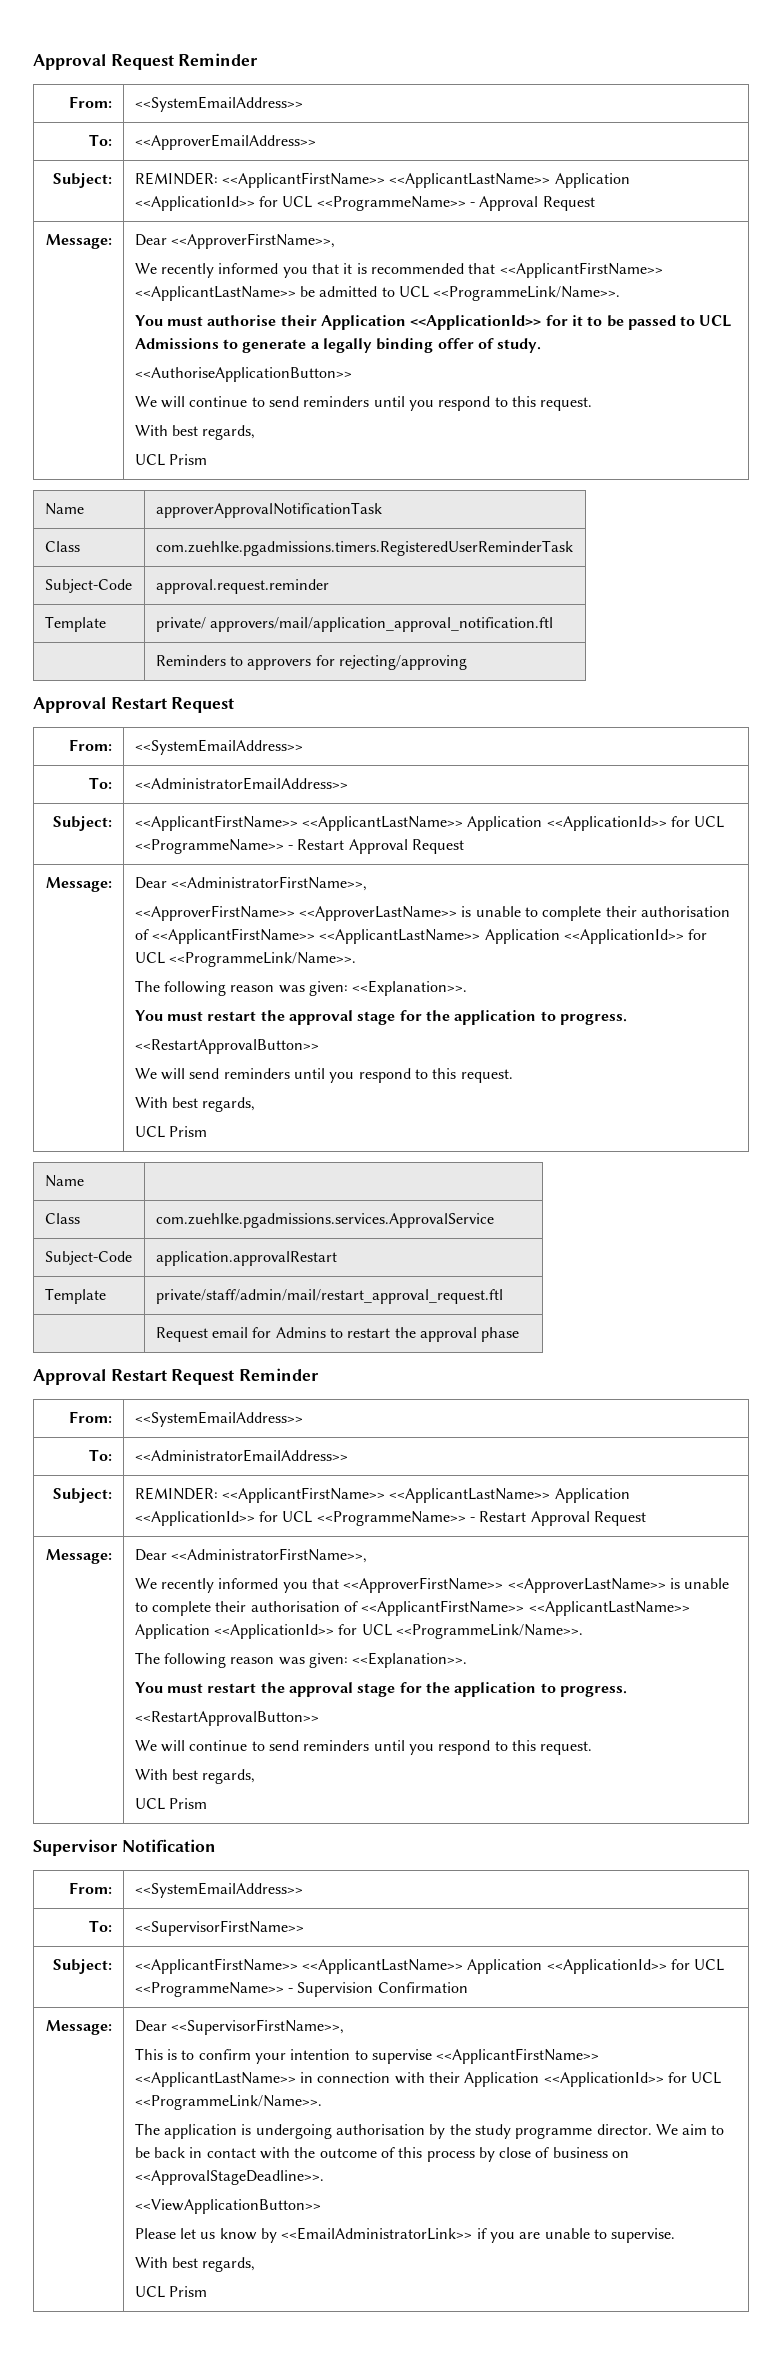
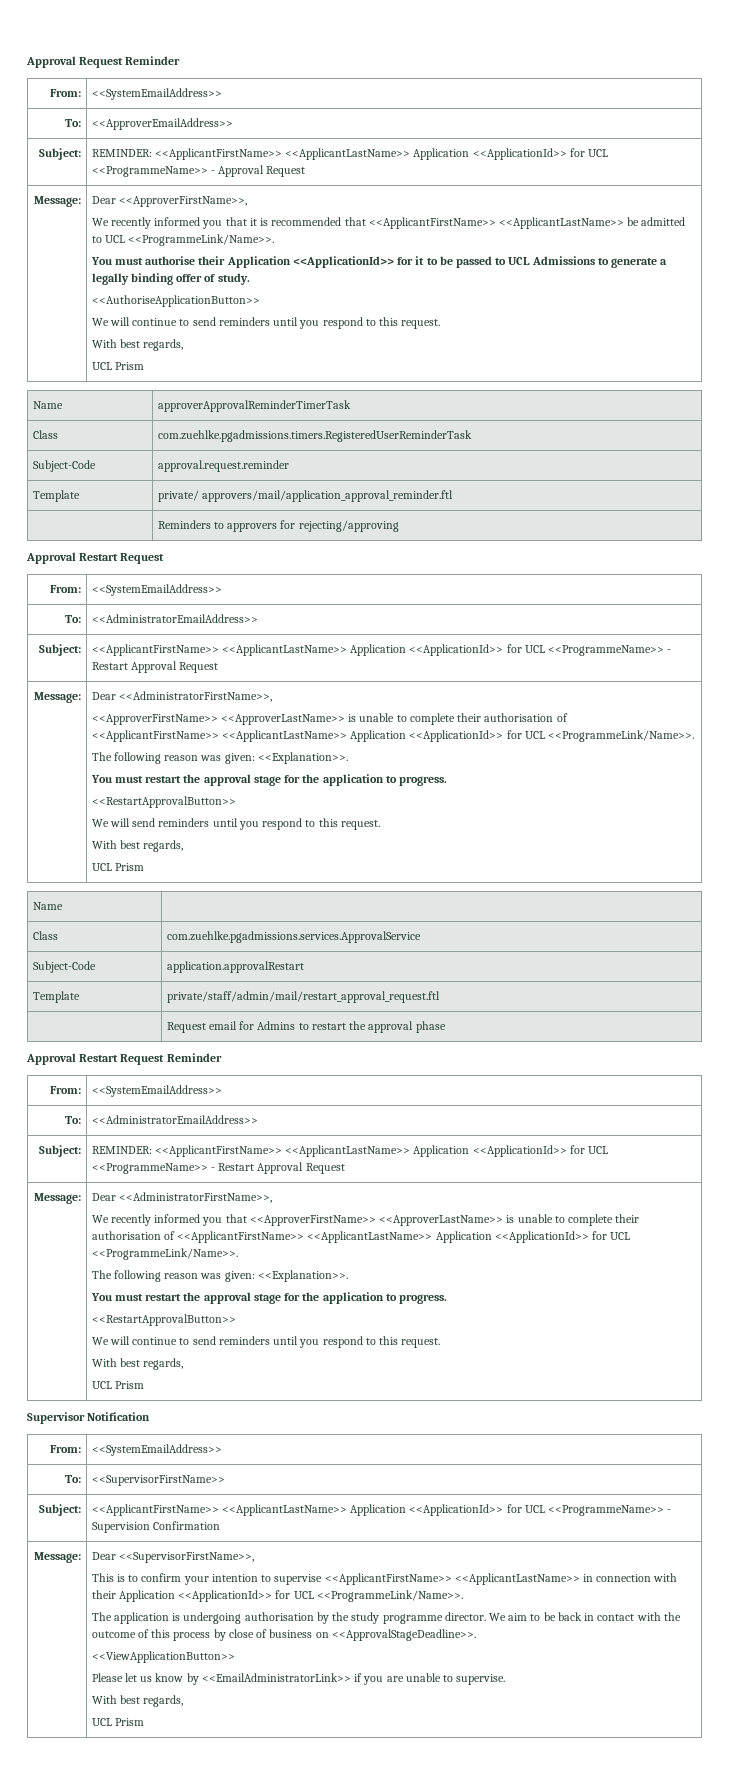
[155,502,382,518] approverApprovalNotificationTask -> [157,400,351,412] approverApprovalReminderTimerTask
[209,617,553,632] approvers/mail/application_approval_notification.ftl -> [201,490,453,502] approvers/mail/application_approval_reminder.ftl

